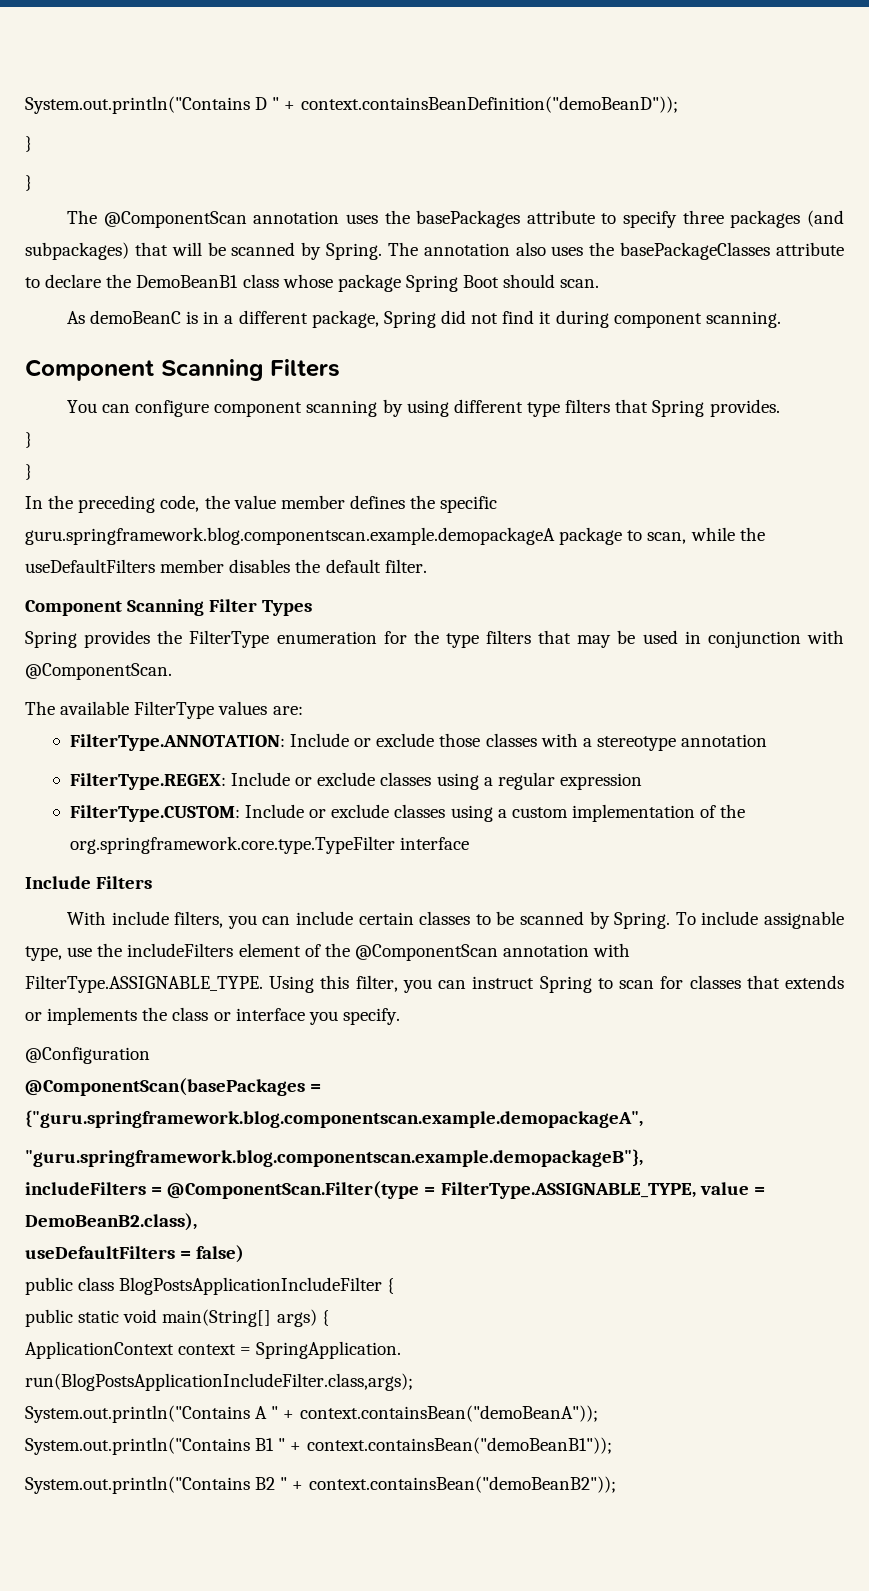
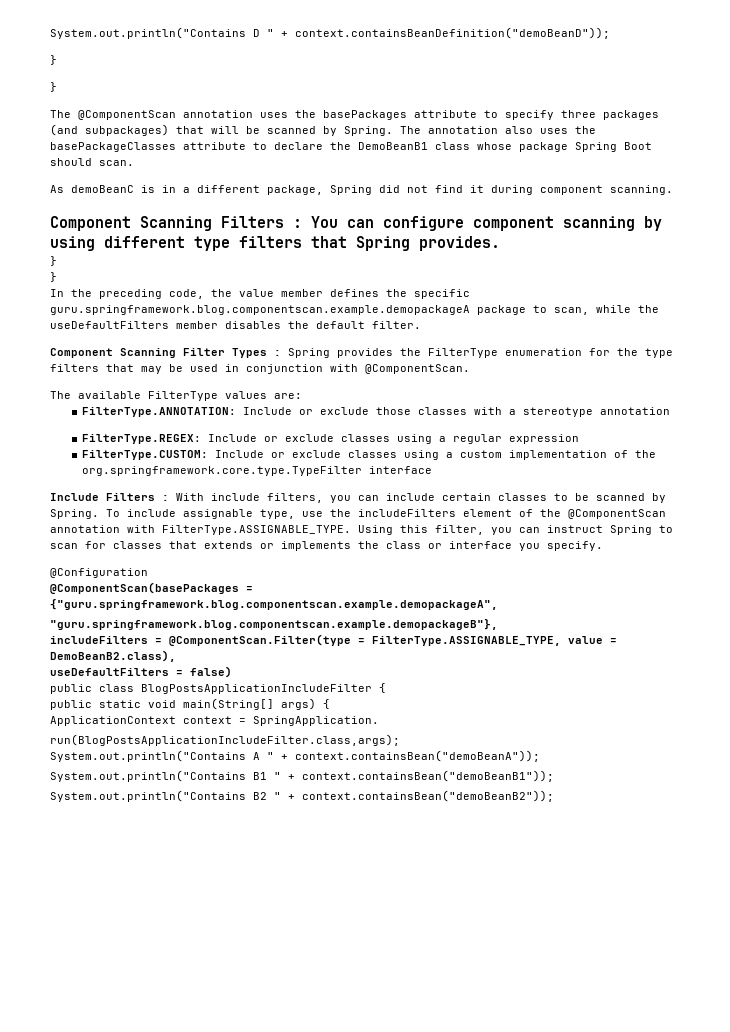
(340, 368) // -> [293,219,302,228] :
(313, 608) // -> [274,350,281,356] :
(153, 882) // -> [162,495,169,501] :

